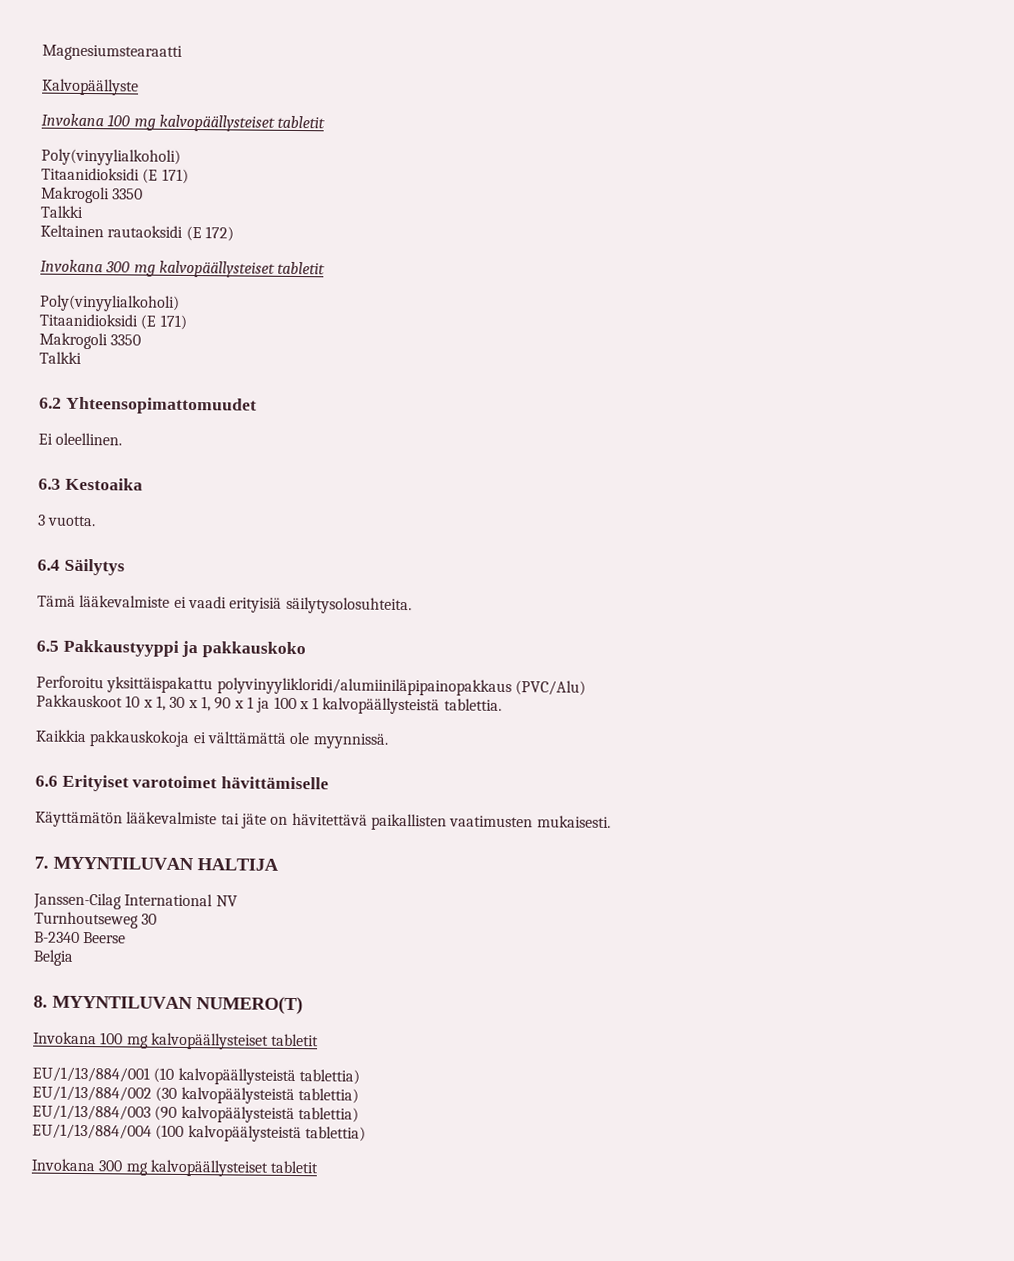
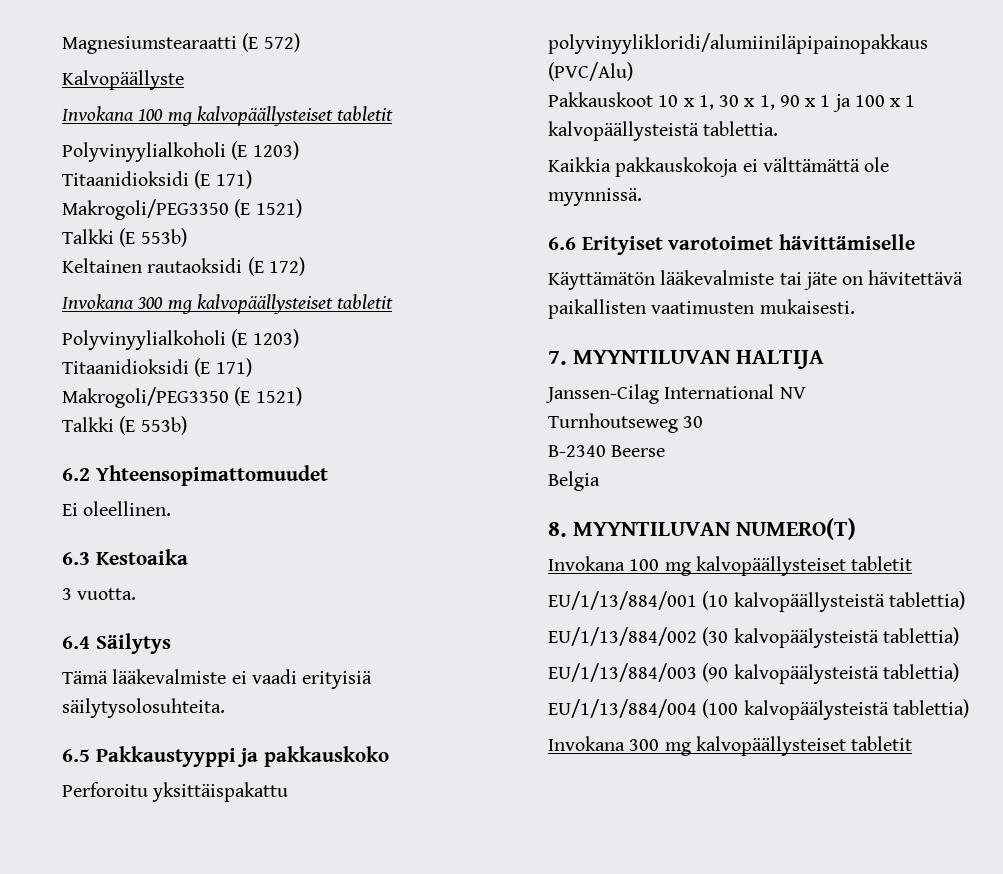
(183, 52) none -> [242,33,300,52] (E 572)
[41,148,181,166] [41,167,189,184] [41,186,144,204] [40,205,83,218] Poly(vinyylialkoholi) // Titaanidioksidi (E 171) // Makrogoli 3350 // Talkki -> [62,141,299,162] [62,170,252,189] [62,199,302,220] [62,228,187,247] Polyvinyylialkoholi (E 1203) // Titaanidioksidi (E 171) // Makrogoli/PEG3350 (E 1521) // Talkki (E 553b)
[39,294,180,312] [39,313,187,330] [39,332,142,350] [39,351,82,364] Poly(vinyylialkoholi) // Titaanidioksidi (E 171) // Makrogoli 3350 // Talkki -> [62,329,299,350] [62,358,252,377] [62,387,302,408] [62,416,187,435] Polyvinyylialkoholi (E 1203) // Titaanidioksidi (E 171) // Makrogoli/PEG3350 (E 1521) // Talkki (E 553b)

